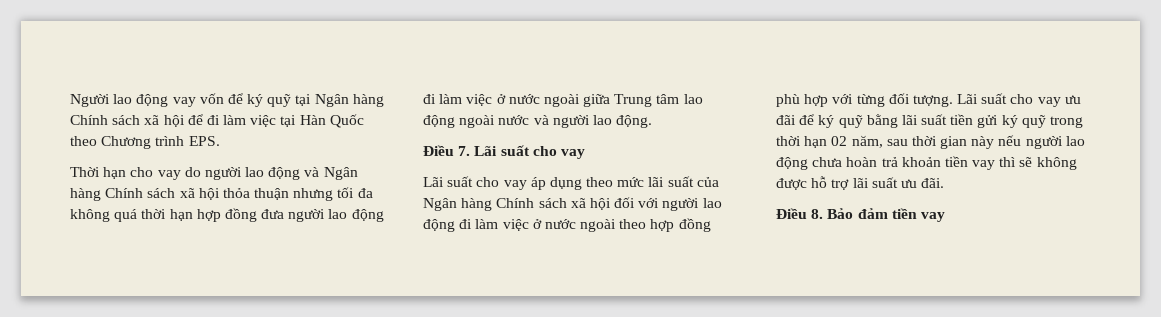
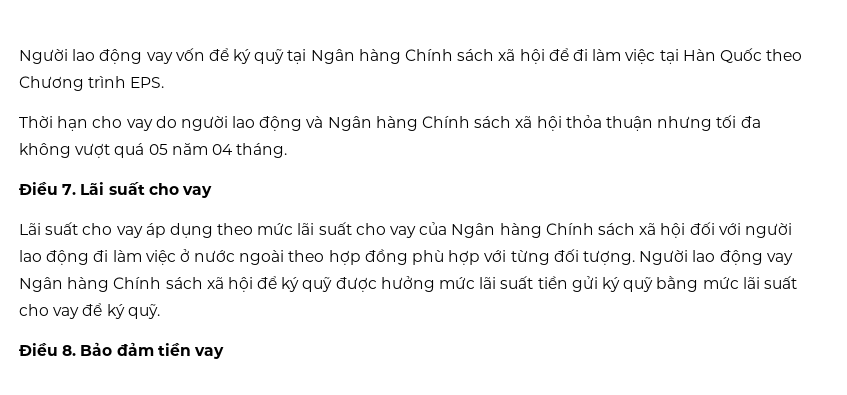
[114,208,384,222] [423,94,703,107] [423,115,653,128] quá thời hạn hợp đồng đưa người lao động đi làm việc ở nước ngoài giữa Trung tâm lao động ngoài nước và người lao động. -> [75,143,288,158] vượt quá 05 năm 04 tháng.
(694, 181) none -> [355,223,417,238] cho vay
[957,93,1081,107] [776,114,898,128] Lãi suất cho vay ưu đãi để ký quỹ bằng -> [639,250,793,265] [19,276,476,292] Người lao động vay Ngân hàng Chính sách xã hội để ký quỹ được hưởng mức
[1050,116,1084,128] [776,135,1085,149] [776,156,1077,170] [776,176,945,190] trong thời hạn 02 năm, sau thời gian này nếu người lao động chưa hoàn trả khoản tiền vay thì sẽ không được hỗ trợ lãi suất ưu đãi. -> [656,276,797,292] [19,303,160,319] bằng mức lãi suất cho vay để ký quỹ.

